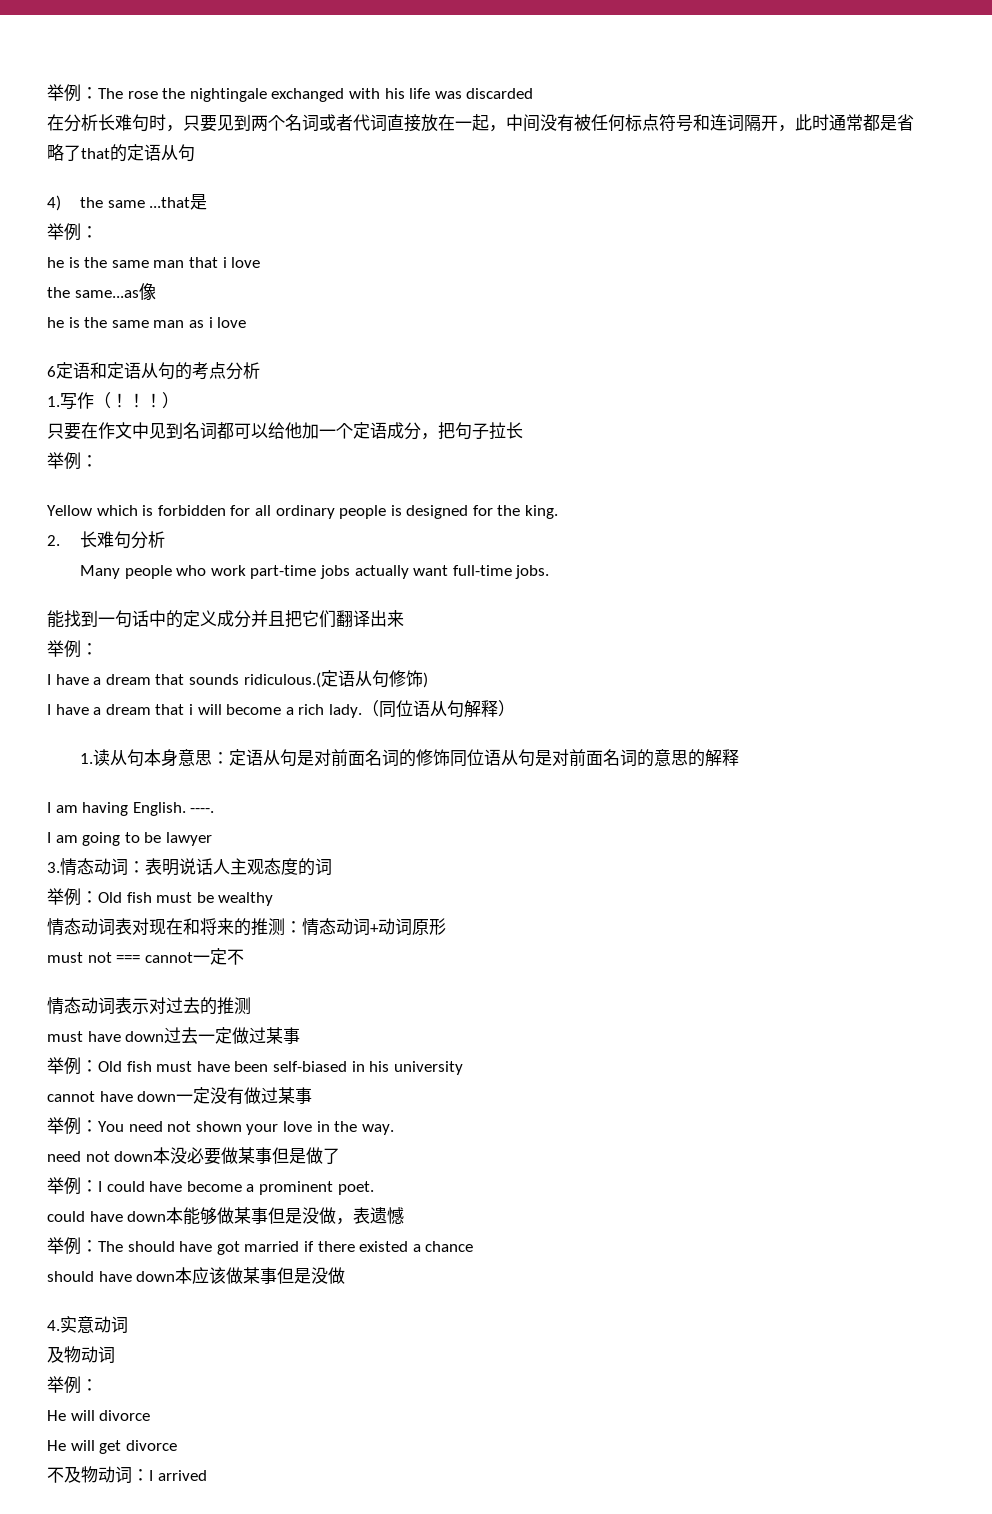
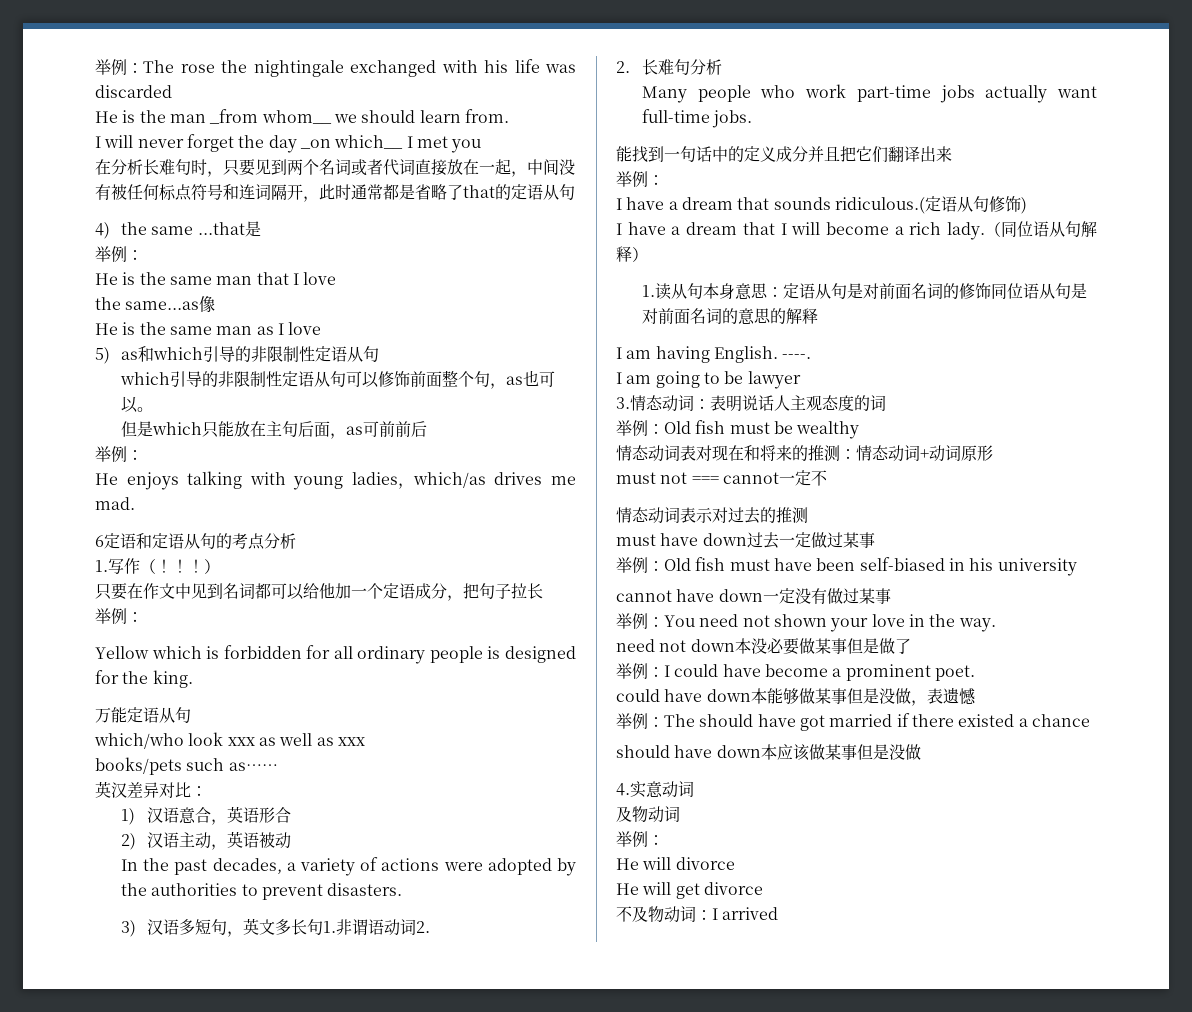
(534, 93) none -> [95,109,509,124] [95,134,482,153] // He is the man _from whom__ we should learn from. // I will never forget the day _on which__ I met you
[47,257,64,268] he -> [95,273,118,285] He
[222,257,227,268] i -> [292,273,299,285] I
[47,317,64,328] he -> [95,323,118,335] He
[208,317,247,328] i love -> [277,322,322,335] [95,346,380,364] [120,370,556,389] [121,396,154,413] [121,421,428,439] [95,446,143,462] [95,471,576,490] [95,497,135,510] I love // 5) as和which引导的非限制性定语从句 // which引导的非限制性定语从句可以修饰前面整个句，as也可以。 // 但是which只能放在主句后面，as可前前后 // 举例： // He enjoys talking with young ladies，which/as drives me mad.
(559, 512) none -> [95,707,191,723] [94,732,365,749] [95,757,278,775] [95,781,207,798] [121,806,292,825] [121,831,292,850] [121,857,576,876] [121,883,403,900] [121,918,431,937] // 万能定语从句 // which/who look xxx as well as xxx // books/pets such as…… // 英汉差异对比： // 1)汉语意合，英语形合 // 2)汉语主动，英语被动 // In the past decades, a variety of actions were adopted by the authorities to prevent disasters. // 3)汉语多短句，英文多长句1.非谓语动词2.
[188,704,193,715] i -> [780,223,787,235] I

